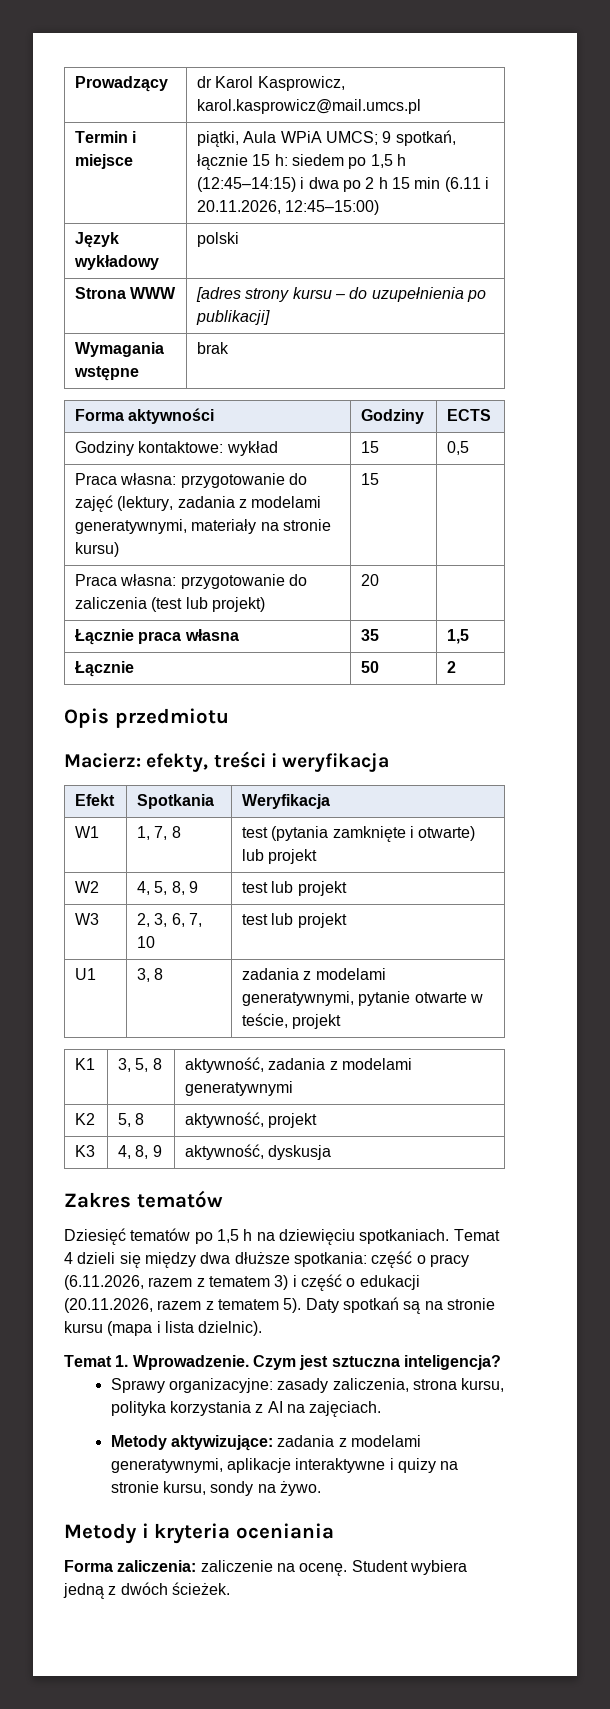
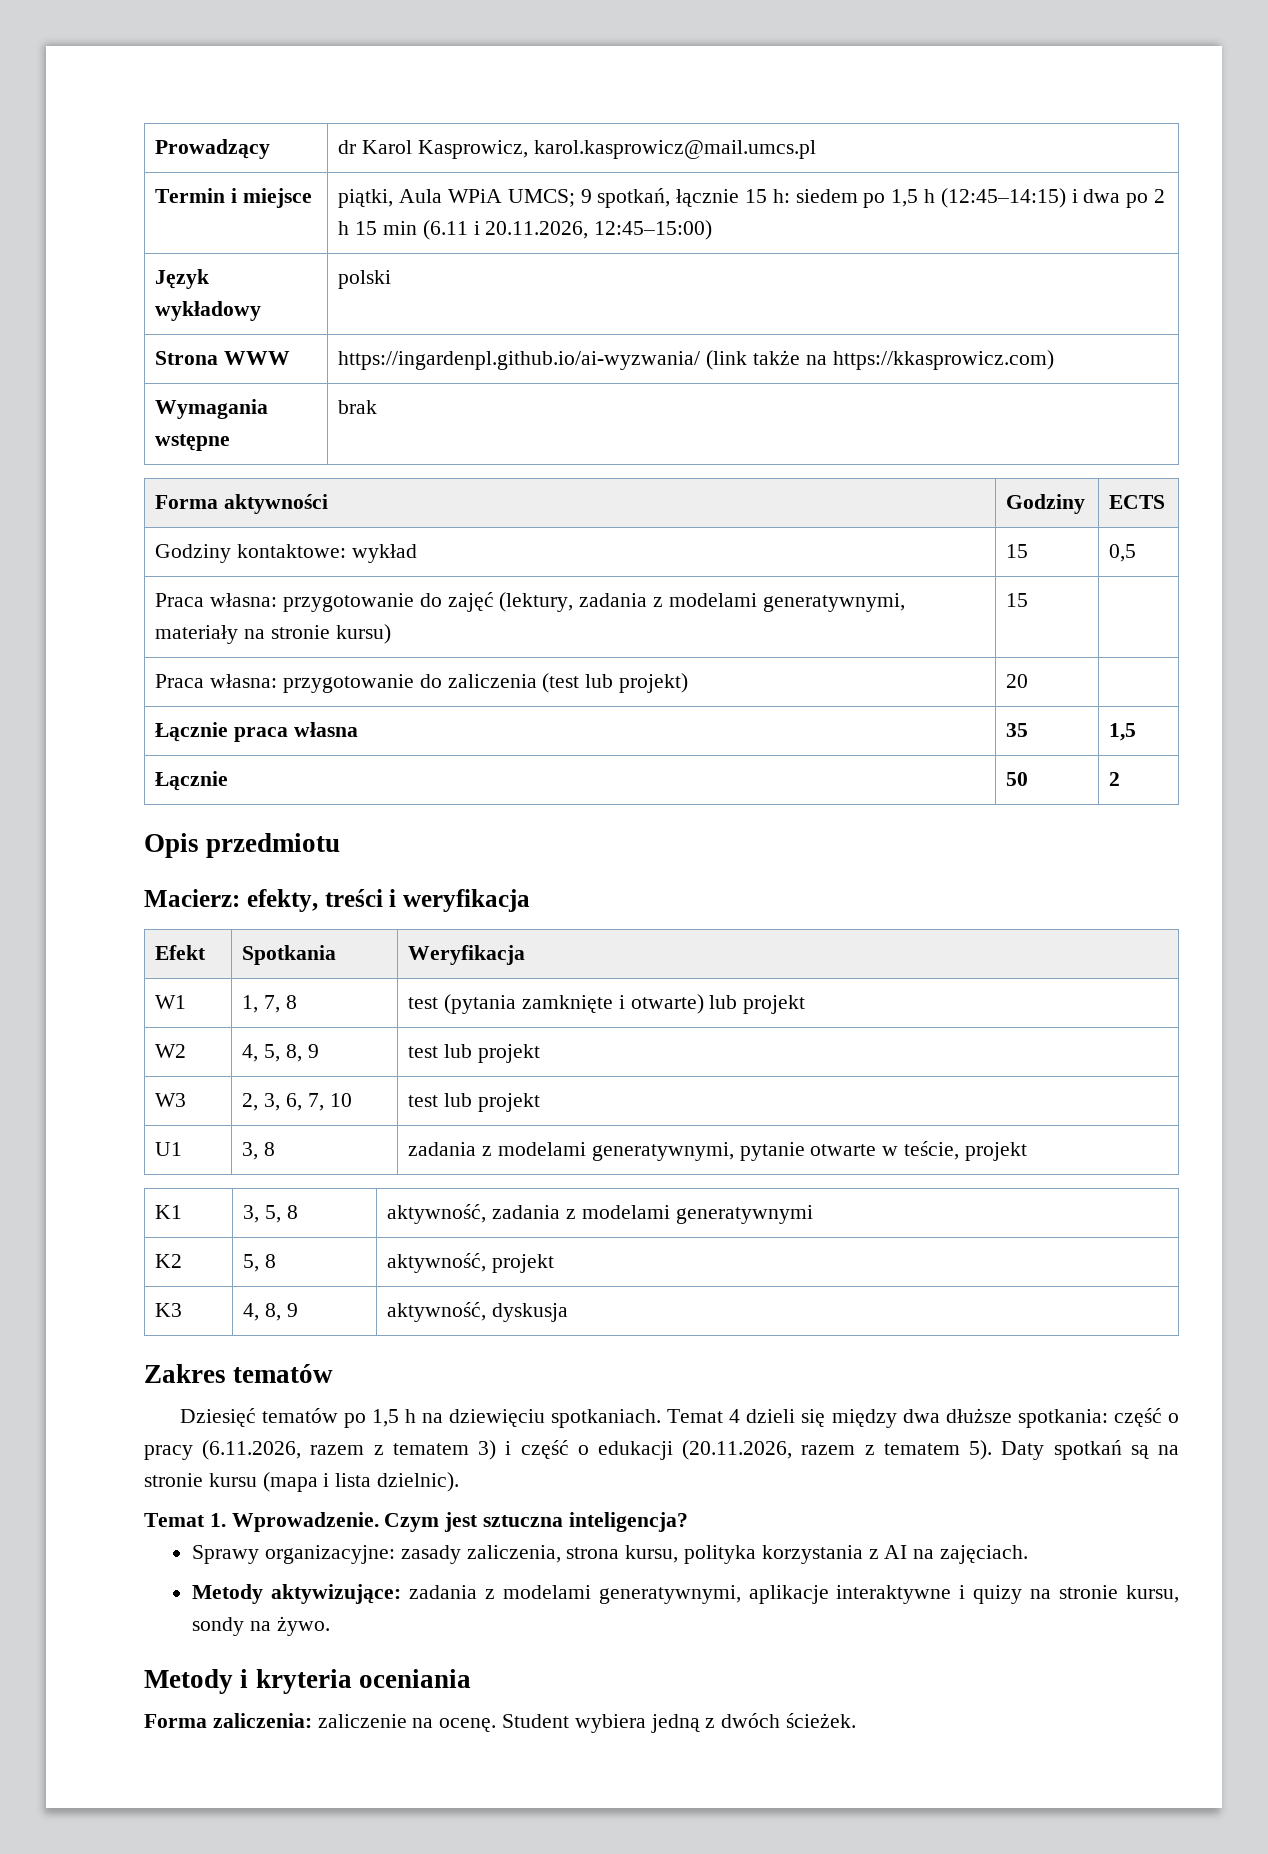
[196,287,487,302] [196,310,271,325] [adres strony kursu – do uzupełnienia po publikacji] -> [338,350,1054,370] https://ingardenpl.github.io/ai-wyzwania/ (link także na https://kkasprowicz.com)

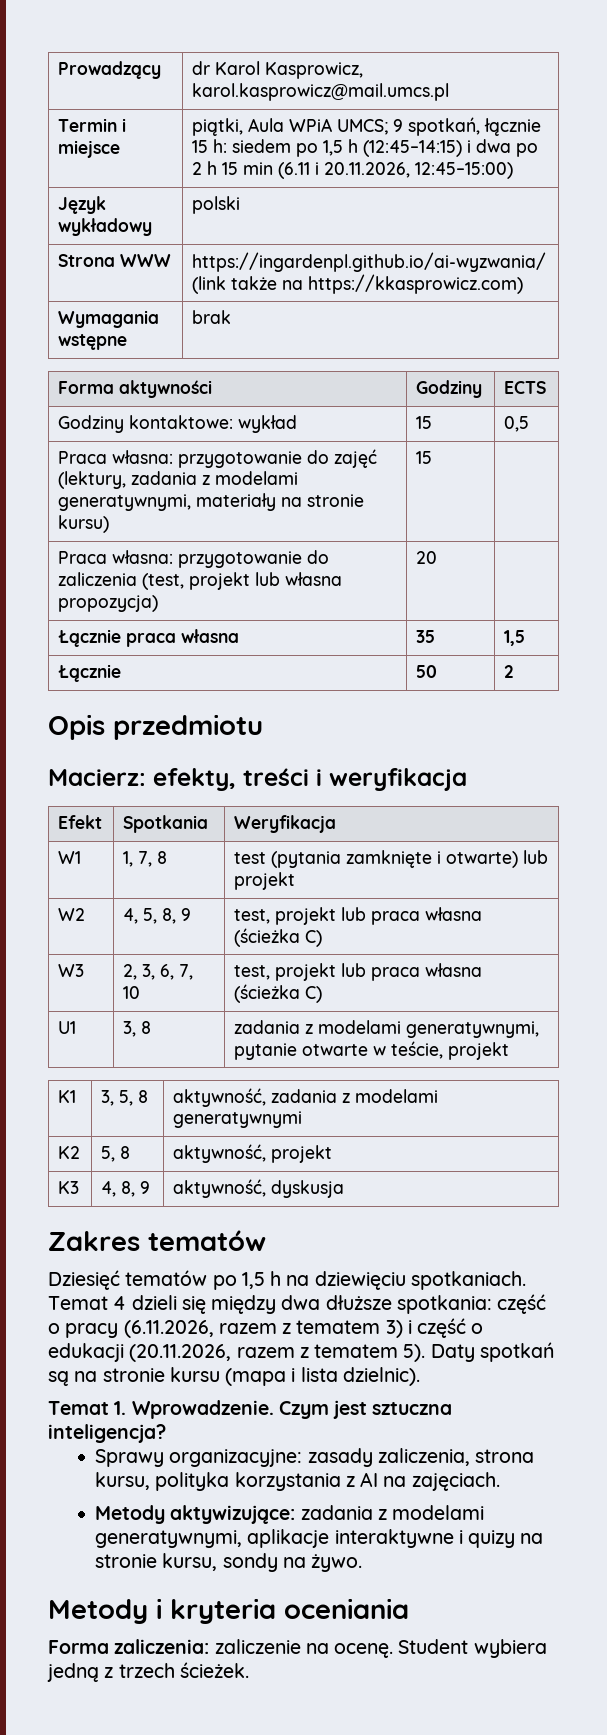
[542,673,688,693] (test lub projekt) -> [142,572,343,590] [58,595,159,612] (test, projekt lub własna propozycja)
[408,1044,540,1063] test lub projekt -> [234,907,483,925] [234,928,323,947] test, projekt lub praca własna (ścieżka C)
[408,1093,540,1112] test lub projekt -> [234,963,483,981] [234,984,323,1003] test, projekt lub praca własna (ścieżka C)
[721,1713,781,1728] dwóch -> [118,1663,175,1678] trzech

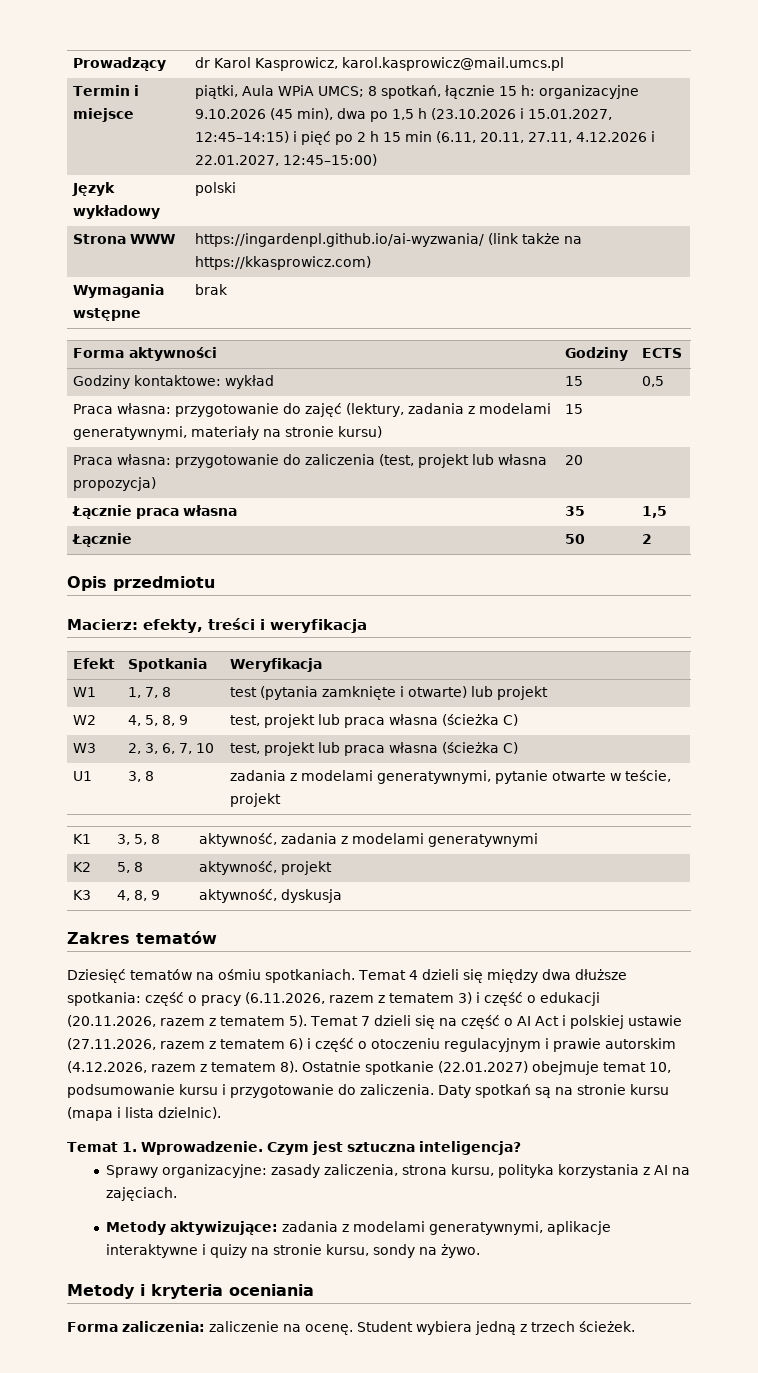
[393,119,404,132] 9 -> [368,86,378,96] 8
[232,139,512,157] siedem po 1,5 h (12:45–14:15) i dwa -> [539,85,640,99] [195,108,613,122] [195,131,332,145] organizacyjne 9.10.2026 (45 min), dwa po 1,5 h (23.10.2026 i 15.01.2027, 12:45–14:15) i pięć
[278,162,411,179] (6.11 i 20.11.2026, -> [436,131,656,143] [195,155,280,166] (6.11, 20.11, 27.11, 4.12.2026 i 22.01.2027,
[212,1271,406,1290] po 1,5 h na dziewięciu -> [196,969,261,980] na ośmiu
(426, 1353) none -> [310,1015,682,1029] [67,1038,676,1052] [67,1061,671,1075] [67,1084,434,1098] Temat 7 dzieli się na część o AI Act i polskiej ustawie (27.11.2026, razem z tematem 6) i część o otoczeniu regulacyjnym i prawie autorskim (4.12.2026, razem z tematem 8). Ostatnie spotkanie (22.01.2027) obejmuje temat 10, podsumowanie kursu i przygotowanie do zaliczenia.

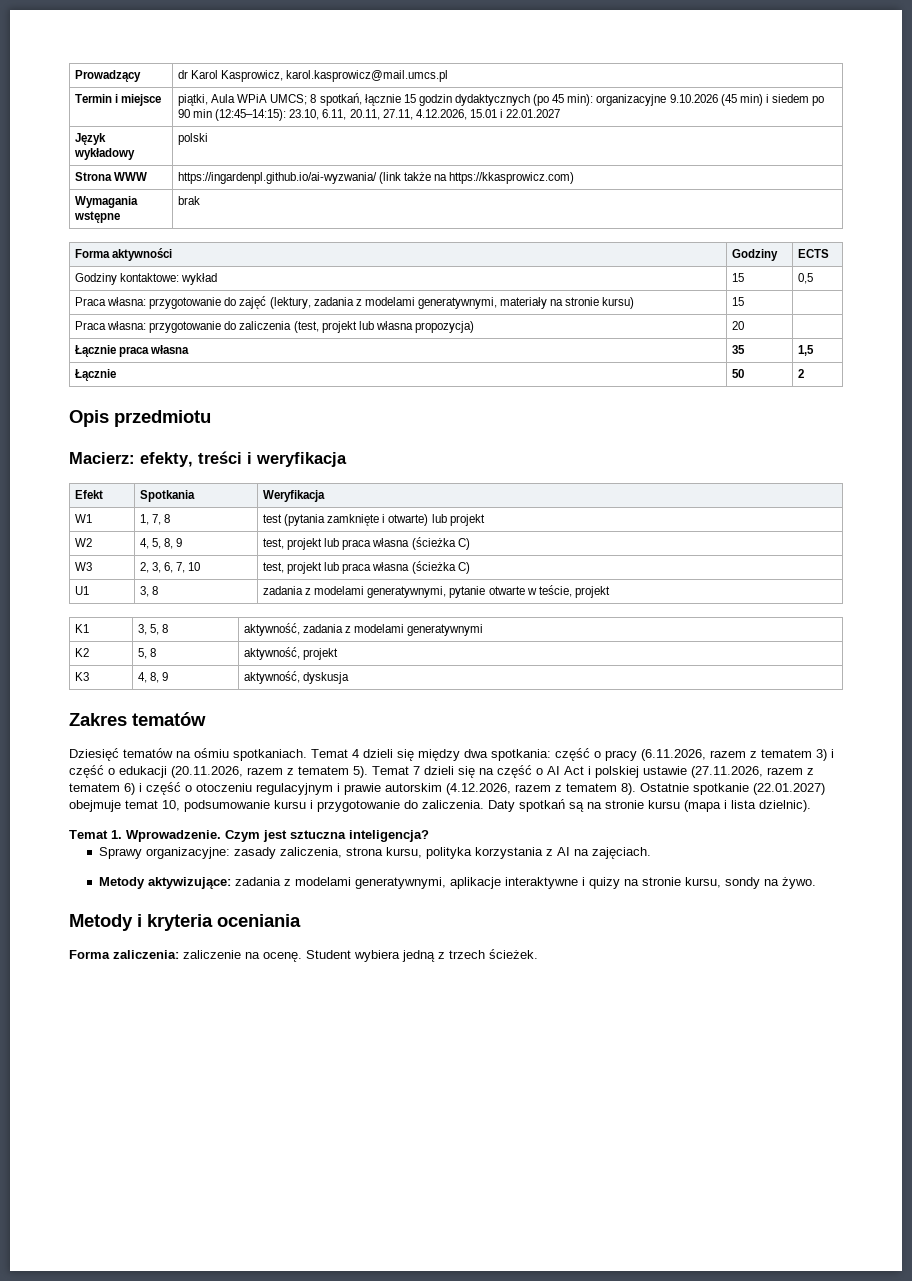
[521,85,640,99] [195,108,613,122] [195,131,656,145] [195,154,378,166] h: organizacyjne 9.10.2026 (45 min), dwa po 1,5 h (23.10.2026 i 15.01.2027, 12:45–14:15) i pięć po 2 h 15 min (6.11, 20.11, 27.11, 4.12.2026 i 22.01.2027, 12:45–15:00) -> [418,94,825,106] [178,109,561,121] godzin dydaktycznych (po 45 min): organizacyjne 9.10.2026 (45 min) i siedem po 90 min (12:45–14:15): 23.10, 6.11, 20.11, 27.11, 4.12.2026, 15.01 i 22.01.2027
[574,969,627,980] dłuższe -> (488, 753) none

